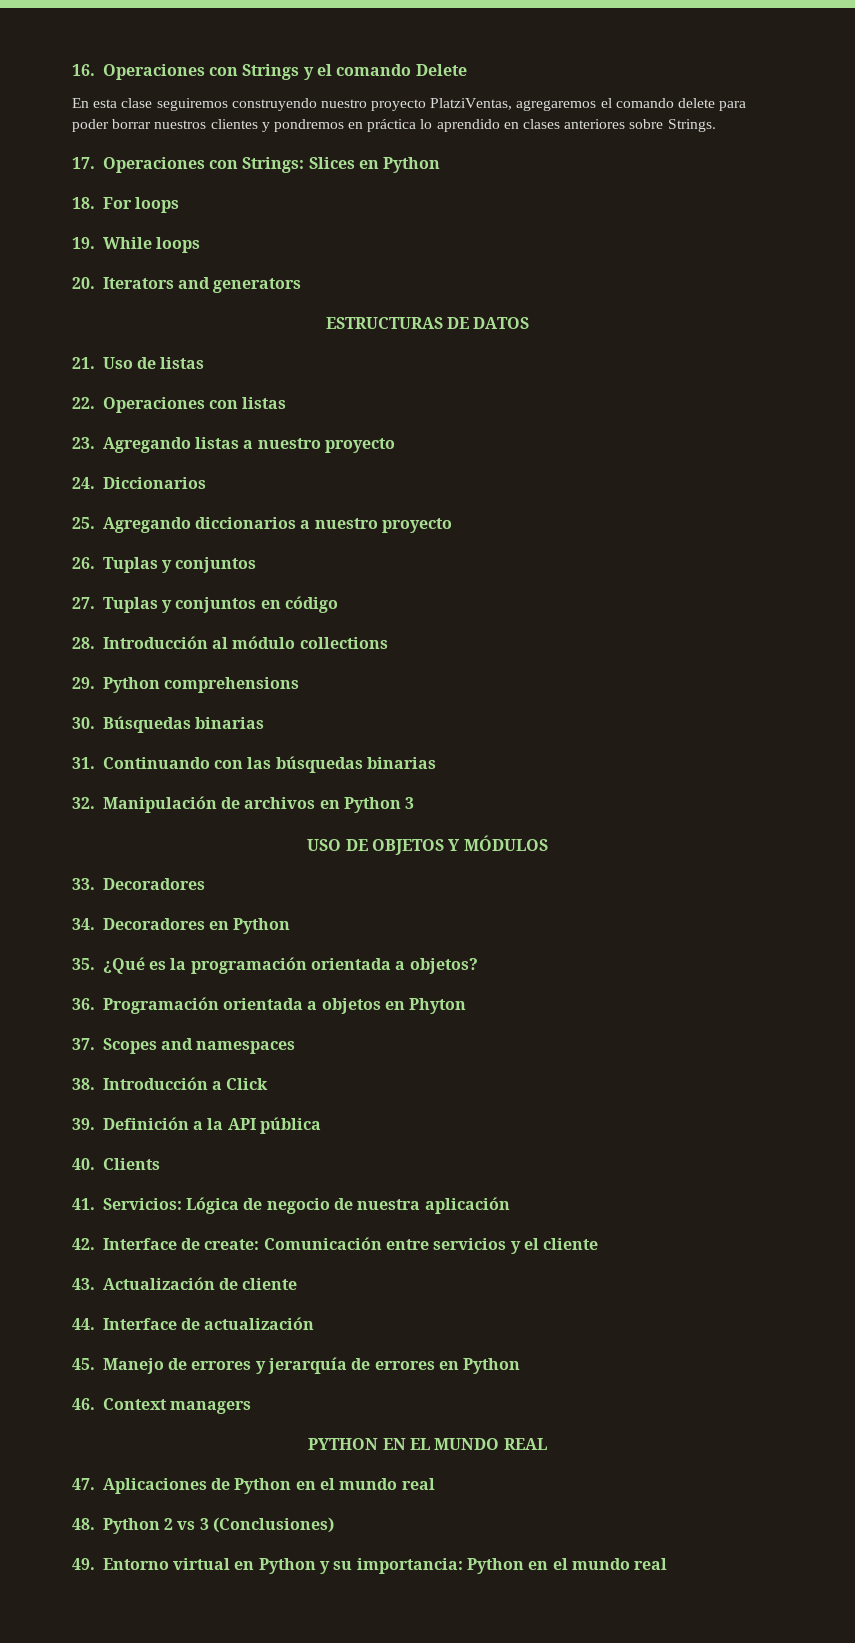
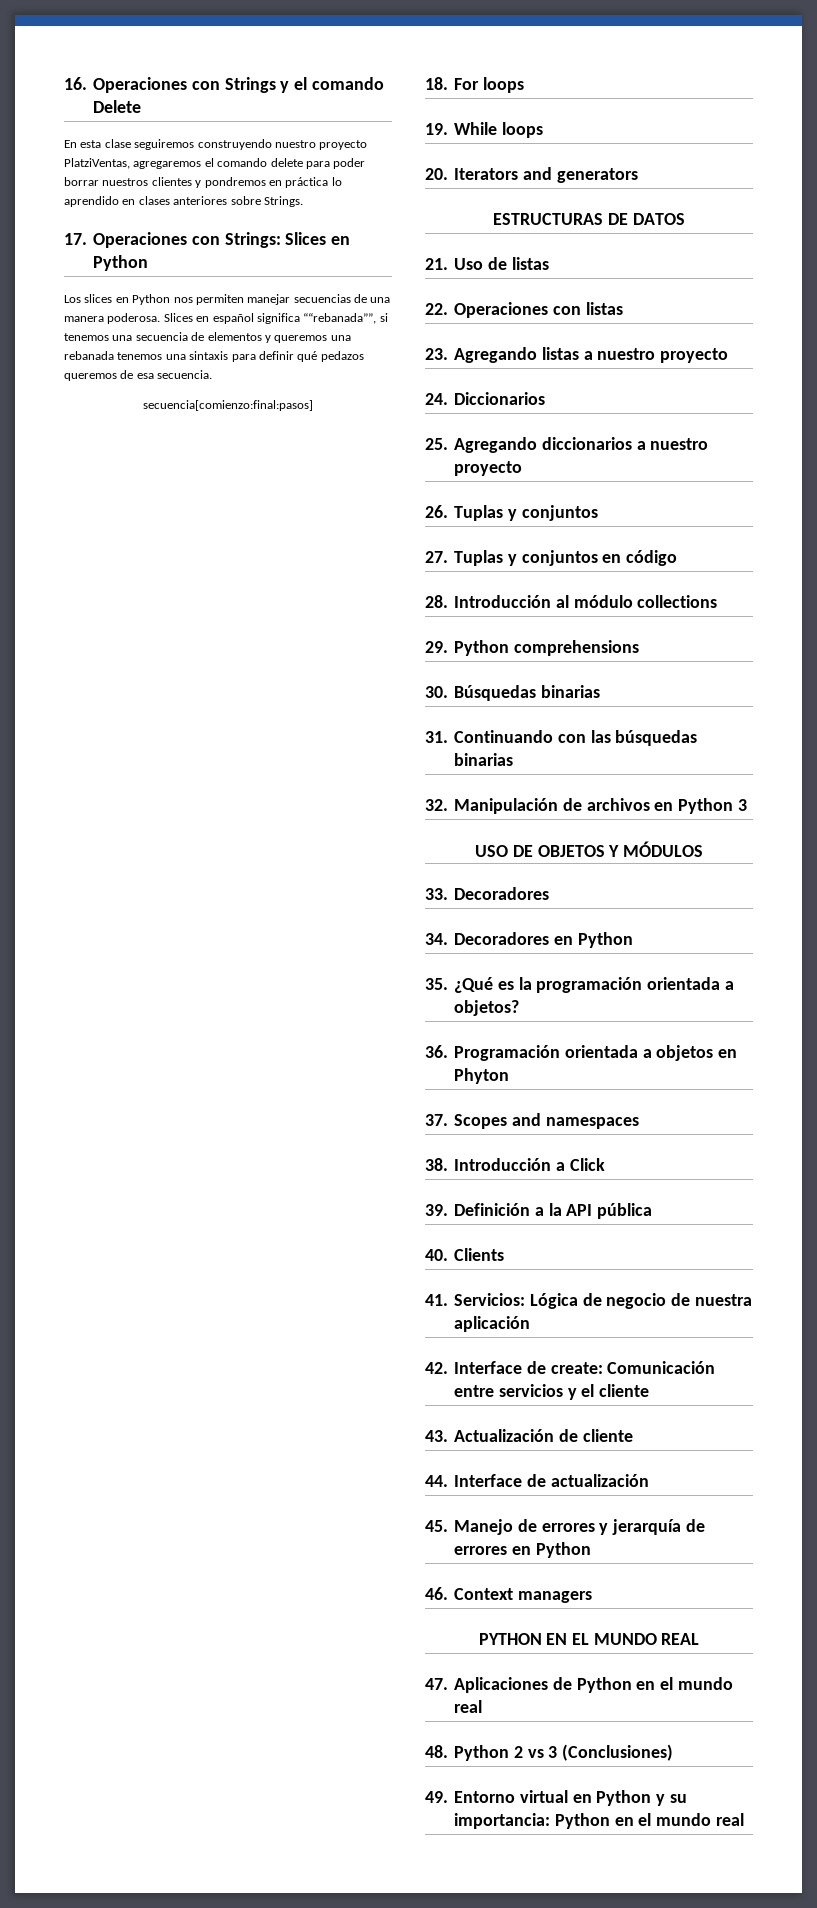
(441, 165) none -> [64,294,391,305] [64,313,388,324] [64,332,351,343] [64,351,364,362] [64,370,213,381] [143,400,313,411] // Los slices en Python nos permiten manejar secuencias de una manera poderosa. Slices en español significa ““rebanada””, si tenemos una secuencia de elementos y queremos una rebanada tenemos una sintaxis para definir qué pedazos queremos de esa secuencia. // secuencia[comienzo:final:pasos]

